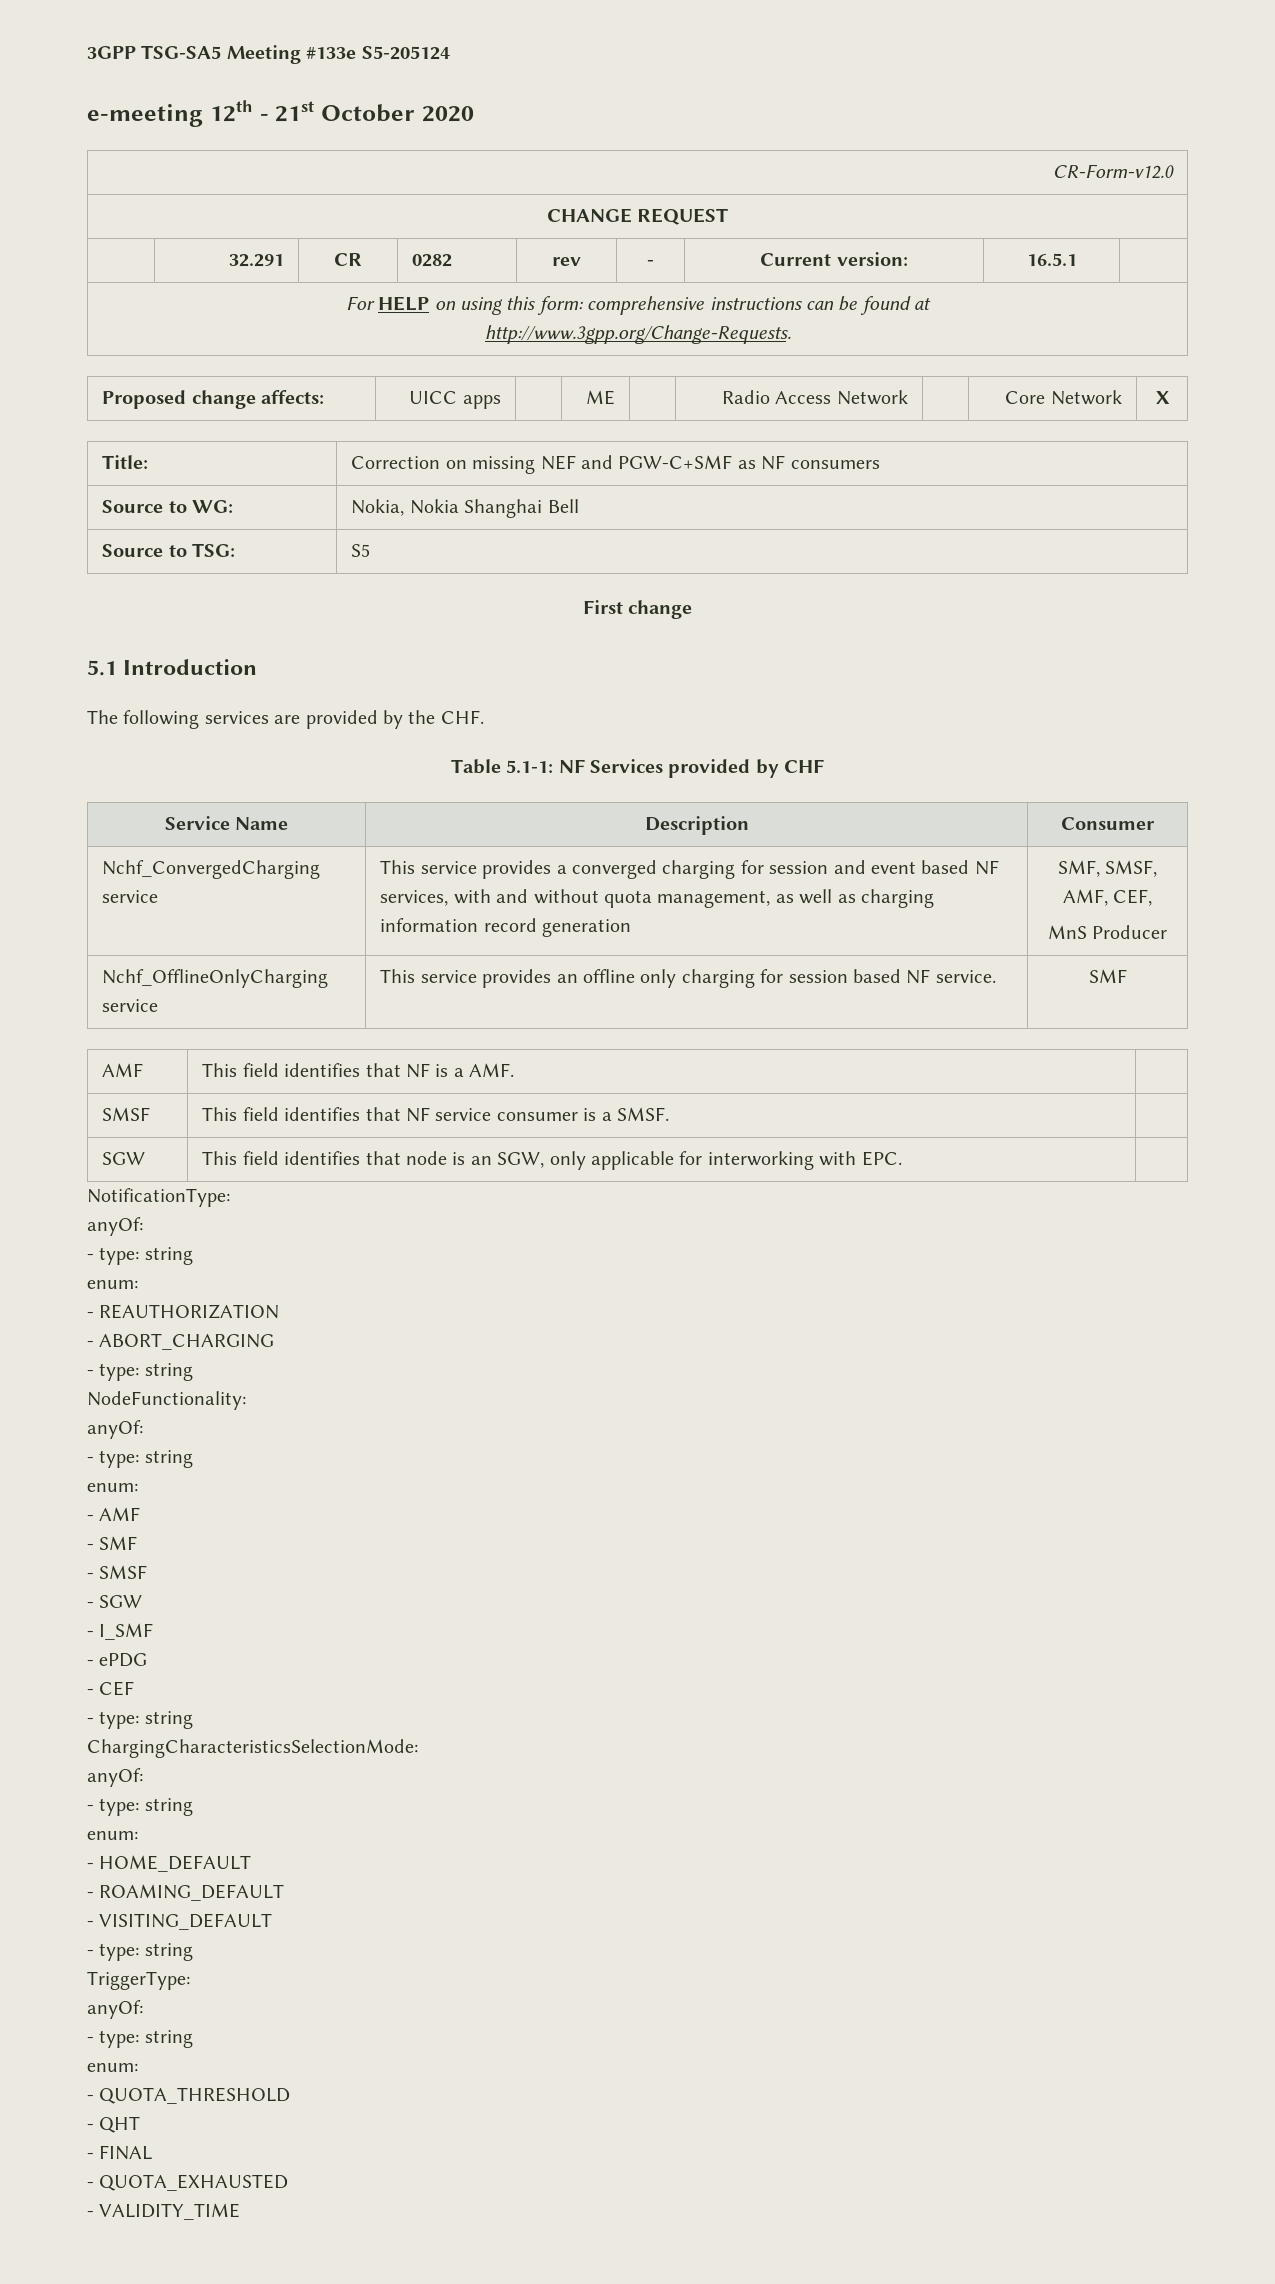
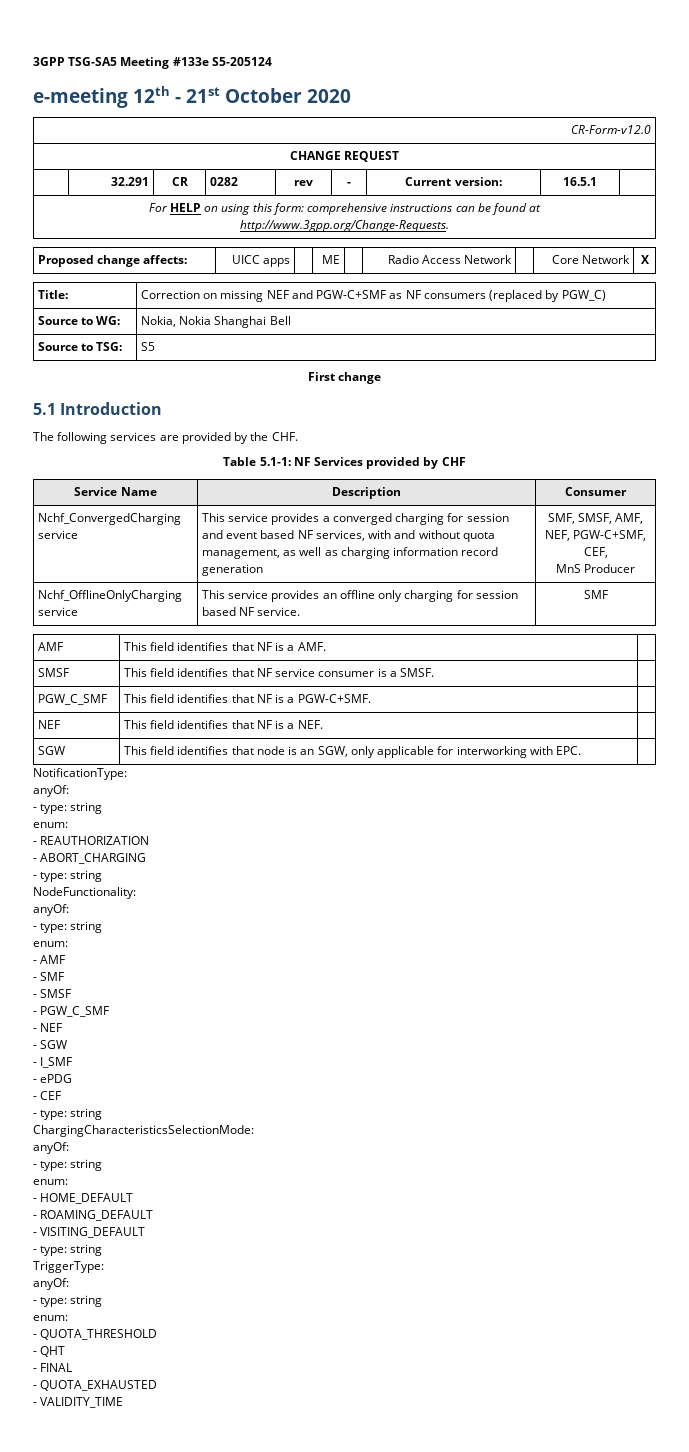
(880, 464) none -> [489,290,606,302] (replaced by PGW_C)
(1108, 897) none -> [544,530,647,541] NEF, PGW-C+SMF,
(669, 1114) none -> [37,694,107,705] [123,694,371,703] [37,720,60,729] [123,720,323,729] // PGW_C_SMF | This field identifies that NF is a PGW-C+SMF. | // NEF | This field identifies that NF is a NEF. |
(148, 1572) none -> [33,1006,110,1017] [33,1023,63,1032] // - PGW_C_SMF // - NEF

